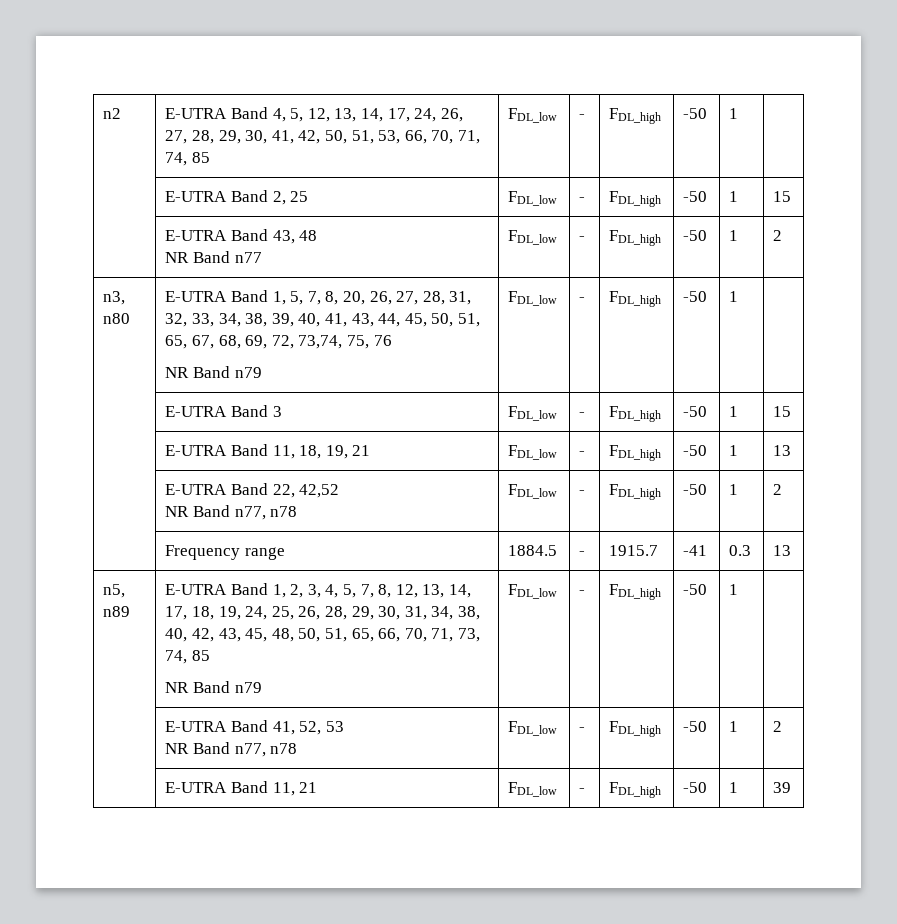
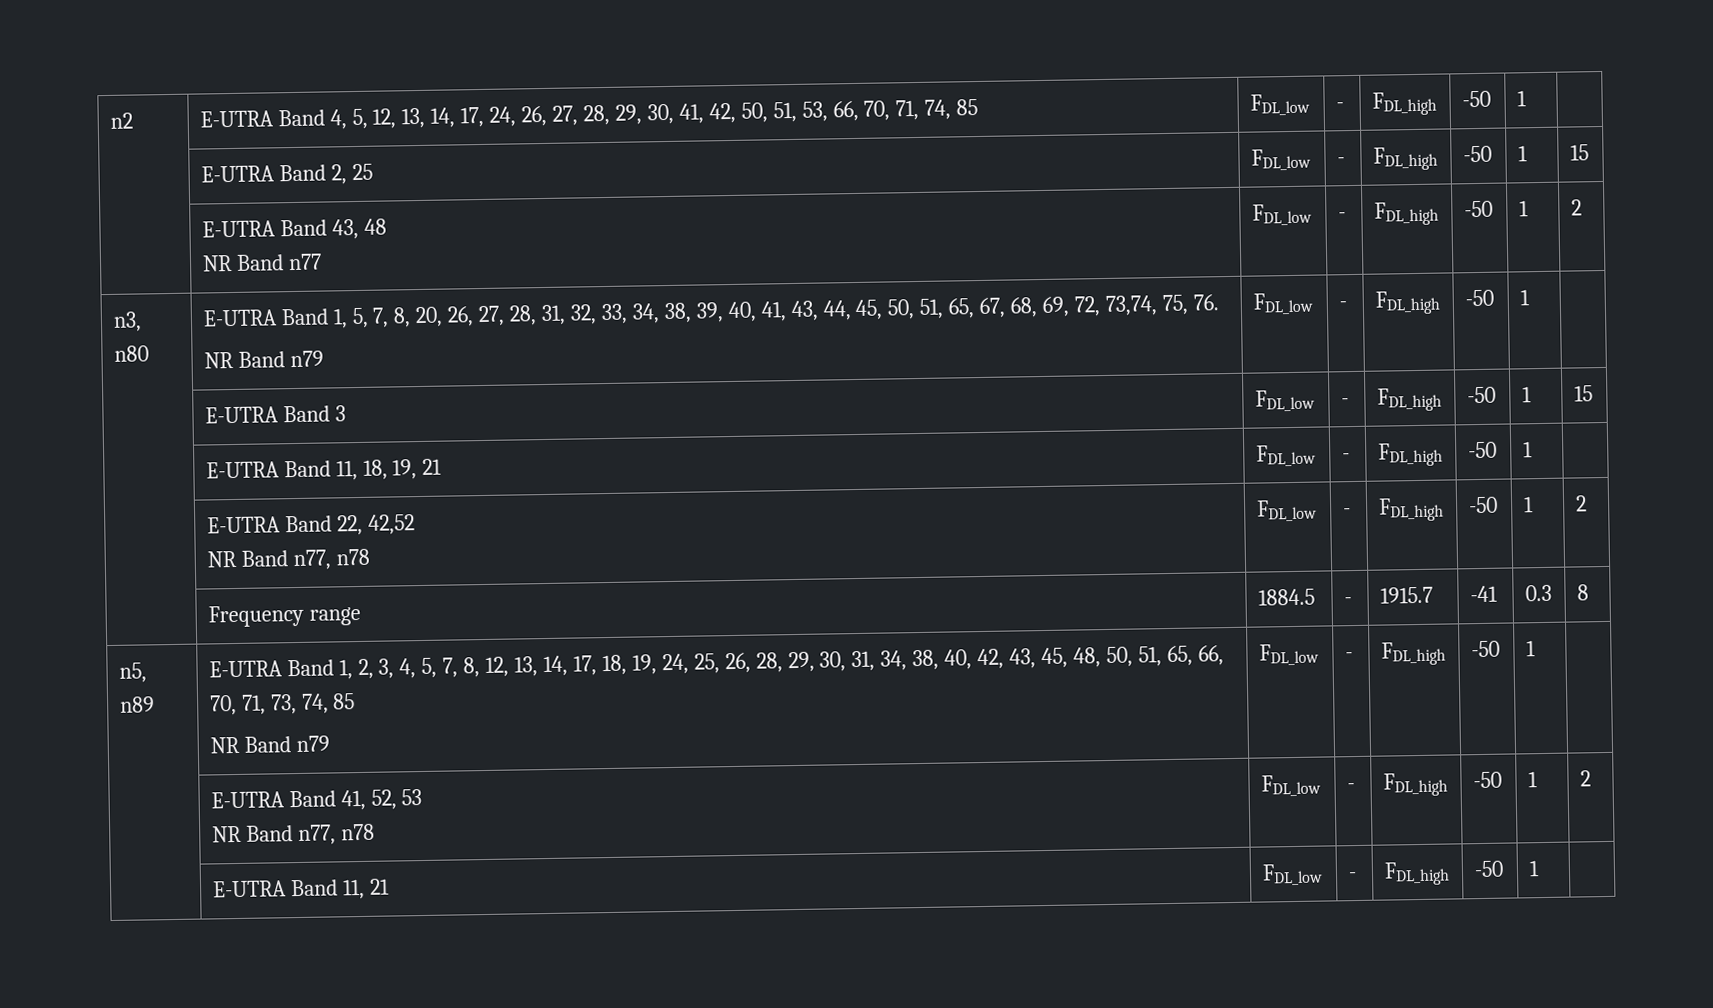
[373,335,392,346] 76 -> [1192,294,1219,311] 76.
[773,445,792,456] 13 -> (1533, 449) none
[773,545,792,556] 13 -> [1576,584,1589,601] 8
[773,782,792,793] 39 -> (1540, 868) none

